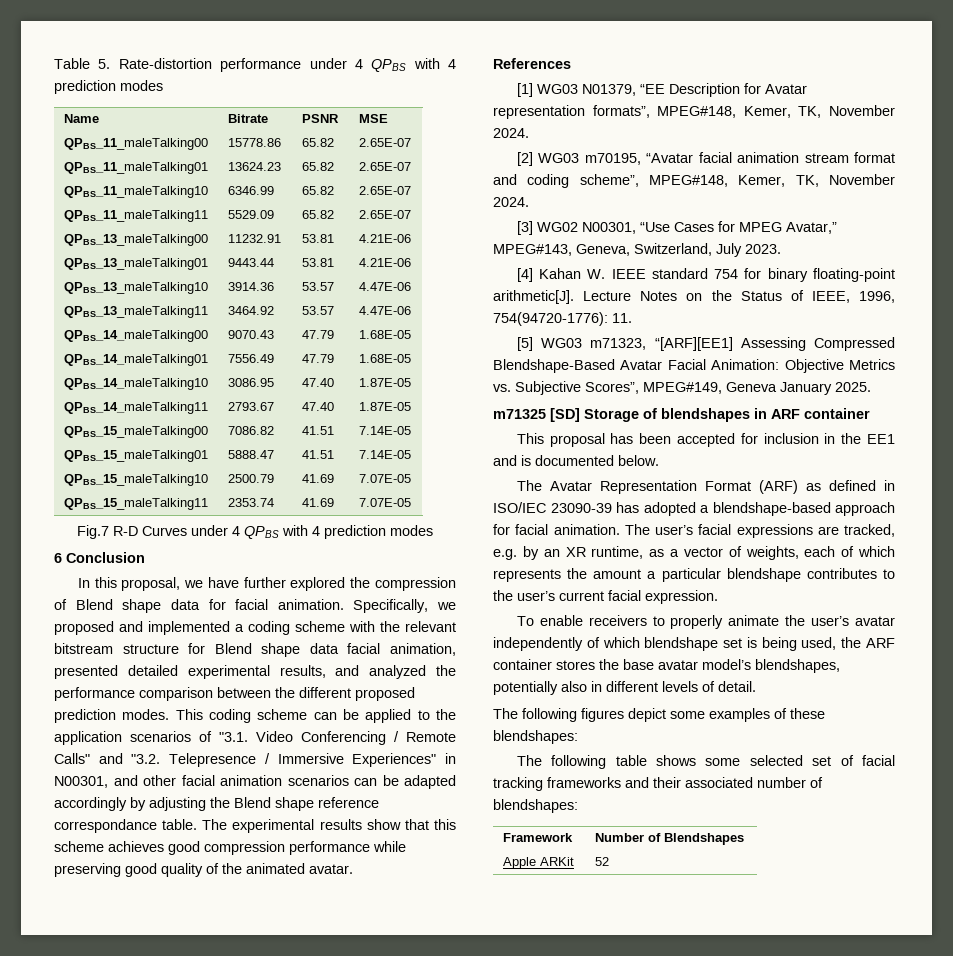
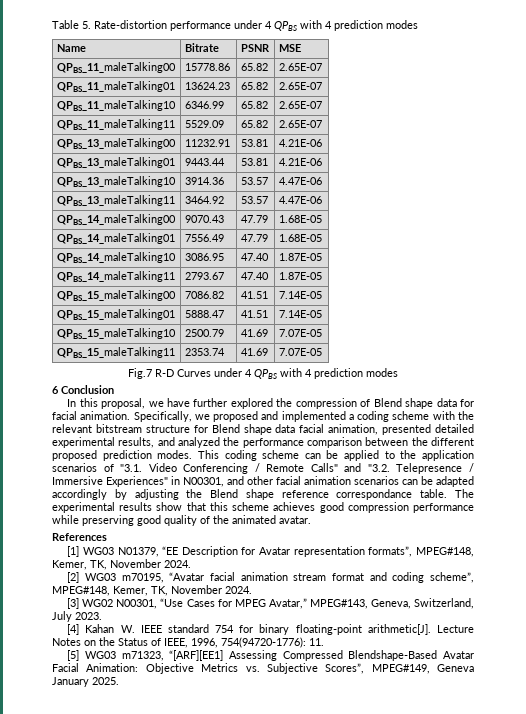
[493,408,870,422] [516,433,895,447] [493,455,659,466] [516,480,895,494] [493,502,895,516] [493,524,895,538] [493,546,895,560] [493,568,895,582] [493,590,718,604] [516,615,895,629] [493,637,895,651] [493,659,840,673] [493,681,756,695] [493,708,825,722] [493,730,578,744] [516,755,895,769] [493,777,823,791] [493,799,578,813] [502,833,573,842] [594,833,744,845] [502,857,574,869] [594,857,609,866] // m71325 [SD] Storage of blendshapes in ARF container // This proposal has been accepted for inclusion in the EE1 and is documented below. // The Avatar Representation Format (ARF) as defined in ISO/IEC 23090-39 has adopted a blendshape-based approach for facial animation. The user’s facial expressions are tracked, e.g. by an XR runtime, as a vector of weights, each of which represents the amount a particular blendshape contributes to the user’s current facial expression. // To enable receivers to properly animate the user’s avatar independently of which blendshape set is being used, the ARF container stores the base avatar model’s blendshapes, potentially also in different levels of detail. // The following figures depict some examples of these blendshapes: // The following table shows some selected set of facial tracking frameworks and their associated number of blendshapes: // Framework | Number of Blendshapes // Apple ARKit | 52 -> (119, 681) none

